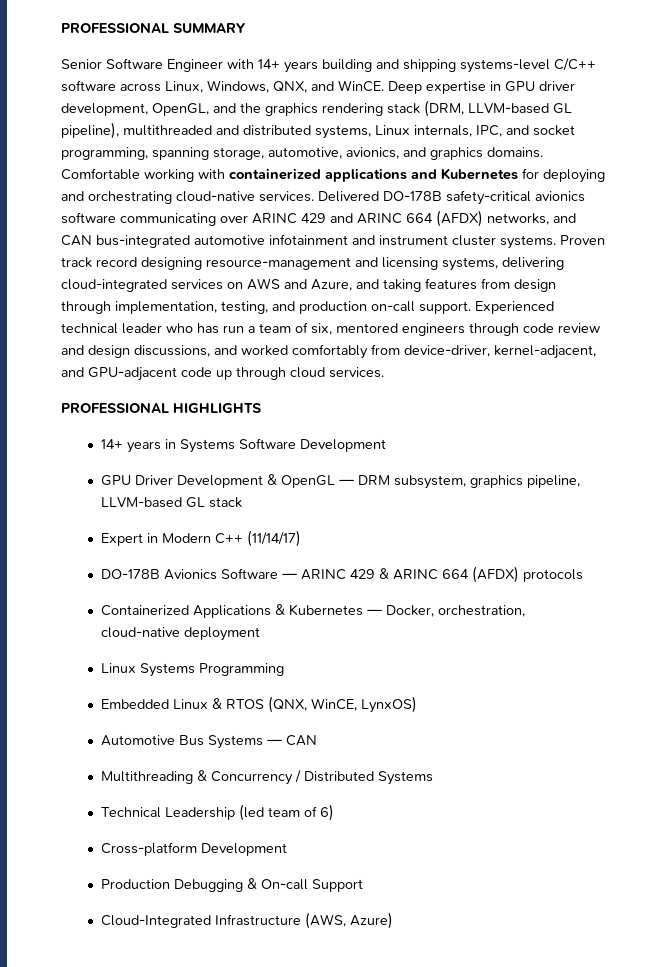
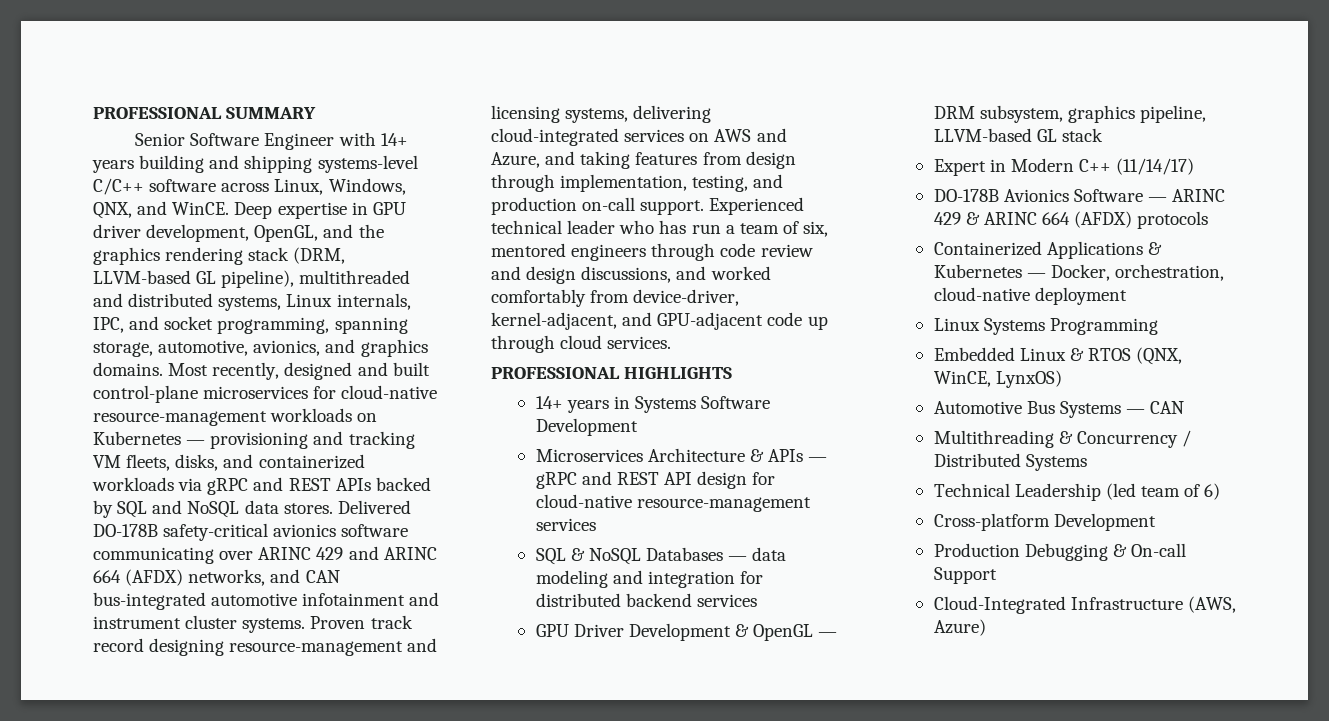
[61,168,605,183] [61,191,314,204] Comfortable working with containerized applications and Kubernetes for deploying and orchestrating cloud-native services. -> [168,362,430,380] [93,385,438,403] [93,408,378,426] [93,431,415,449] [93,454,365,471] [92,477,431,495] [93,500,333,518] Most recently, designed and built control-plane microservices for cloud-native resource-management workloads on Kubernetes — provisioning and tracking VM fleets, disks, and containerized workloads via gRPC and REST APIs backed by SQL and NoSQL data stores.
(387, 445) none -> [535,448,828,462] [535,471,776,489] [535,494,811,512] [535,518,596,531] [535,547,787,565] [535,570,763,588] [535,593,757,607] // Microservices Architecture & APIs — gRPC and REST API design for cloud-native resource-management services // SQL & NoSQL Databases — data modeling and integration for distributed backend services

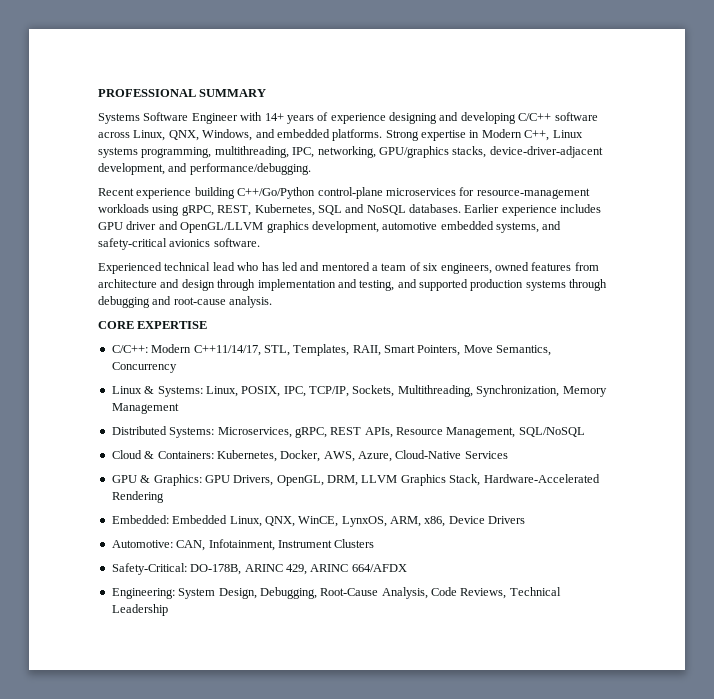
[135,133,186,146] Senior -> [98,113,140,124] Systems
[139,155,418,173] [93,178,406,195] [93,201,406,219] [93,224,384,242] [93,247,346,265] [93,270,411,288] [93,293,411,311] [93,316,408,334] [93,339,428,357] [93,362,430,380] building and shipping systems-level C/C++ software across Linux, Windows, QNX, and WinCE. Deep expertise in GPU driver development, OpenGL, and the graphics rendering stack (DRM, LLVM-based GL pipeline), multithreaded and distributed systems, Linux internals, IPC, and socket programming, spanning storage, automotive, avionics, and graphics domains. Most recently, designed and built -> [317,112,598,124] [98,129,583,141] [98,146,603,158] [98,163,311,175] [98,187,316,199] of experience designing and developing C/C++ software across Linux, QNX, Windows, and embedded platforms. Strong expertise in Modern C++, Linux systems programming, multithreading, IPC, networking, GPU/graphics stacks, device-driver-adjacent development, and performance/debugging. // Recent experience building C++/Go/Python
[341,385,438,399] cloud-native -> (475, 191) none
[357,413,378,422] [93,431,415,449] [93,454,365,471] [92,477,431,495] [93,500,411,518] [93,523,409,541] [93,546,437,564] [93,569,340,586] [93,592,440,610] [93,615,413,633] [93,638,438,656] [491,105,712,123] [491,128,787,146] [491,151,796,169] [491,174,784,192] [491,197,705,215] on Kubernetes — provisioning and tracking VM fleets, disks, and containerized workloads via gRPC and REST APIs backed by SQL and NoSQL data stores. Delivered DO-178B safety-critical avionics software communicating over ARINC 429 and ARINC 664 (AFDX) networks, and CAN bus-integrated automotive infotainment and instrument cluster systems. Proven track record designing resource-management and licensing systems, delivering cloud-integrated services on AWS and Azure, and taking features from design through implementation, testing, and production on-call support. -> [152,204,602,216] [98,221,562,233] [98,238,260,250] using gRPC, REST, Kubernetes, SQL and NoSQL databases. Earlier experience includes GPU driver and OpenGL/LLVM graphics development, automotive embedded systems, and safety-critical avionics software. //
[567,220,616,234] leader -> [212,262,235,271] lead
[691,221,829,237] [491,243,813,261] [491,266,771,284] [491,289,740,307] [491,312,828,330] [491,335,672,353] [491,367,733,379] [535,396,771,413] [535,418,638,436] [535,448,828,462] [535,471,776,489] [535,494,811,512] [535,518,596,531] [535,547,787,565] [535,570,763,588] [535,593,757,607] [535,623,838,641] [933,105,1206,123] [933,128,1103,142] [933,158,1195,176] [933,189,1226,202] [933,211,1209,229] [933,241,1162,259] [933,264,1224,281] [933,287,1127,305] [933,318,1158,335] [933,347,1183,365] [933,370,1062,388] [933,401,1185,418] [933,430,1191,448] [933,453,1087,471] [933,483,1221,501] [933,513,1156,531] [933,543,1186,561] [933,567,997,584] [933,596,1236,614] [933,619,986,636] run a team of six, mentored engineers through code review and design discussions, and worked comfortably from device-driver, kernel-adjacent, and GPU-adjacent code up through cloud services. // PROFESSIONAL HIGHLIGHTS // 14+ years in Systems Software Development // Microservices Architecture & APIs — gRPC and REST API design for cloud-native resource-management services // SQL & NoSQL Databases — data modeling and integration for distributed backend services // GPU Driver Development & OpenGL — DRM subsystem, graphics pipeline, LLVM-based GL stack // Expert in Modern C++ (11/14/17) // DO-178B Avionics Software — ARINC 429 & ARINC 664 (AFDX) protocols // Containerized Applications & Kubernetes — Docker, orchestration, cloud-native deployment // Linux Systems Programming // Embedded Linux & RTOS (QNX, WinCE, LynxOS) // Automotive Bus Systems — CAN // Multithreading & Concurrency / Distributed Systems // Technical Leadership (led team of 6) // Cross-platform Development // Production Debugging & On-call Support // Cloud-Integrated Infrastructure (AWS, Azure) -> [281,262,599,274] [98,279,608,291] [98,296,273,308] [98,321,208,329] [111,344,552,356] [111,362,177,373] [111,385,607,397] [111,403,179,414] [111,426,585,438] [111,450,508,462] [111,474,600,486] [111,491,164,503] [111,515,526,527] [111,539,375,551] [111,563,407,575] [111,587,561,599] [111,604,168,616] led and mentored a team of six engineers, owned features from architecture and design through implementation and testing, and supported production systems through debugging and root-cause analysis. // CORE EXPERTISE // C/C++: Modern C++11/14/17, STL, Templates, RAII, Smart Pointers, Move Semantics, Concurrency // Linux & Systems: Linux, POSIX, IPC, TCP/IP, Sockets, Multithreading, Synchronization, Memory Management // Distributed Systems: Microservices, gRPC, REST APIs, Resource Management, SQL/NoSQL // Cloud & Containers: Kubernetes, Docker, AWS, Azure, Cloud-Native Services // GPU & Graphics: GPU Drivers, OpenGL, DRM, LLVM Graphics Stack, Hardware-Accelerated Rendering // Embedded: Embedded Linux, QNX, WinCE, LynxOS, ARM, x86, Device Drivers // Automotive: CAN, Infotainment, Instrument Clusters // Safety-Critical: DO-178B, ARINC 429, ARINC 664/AFDX // Engineering: System Design, Debugging, Root-Cause Analysis, Code Reviews, Technical Leadership

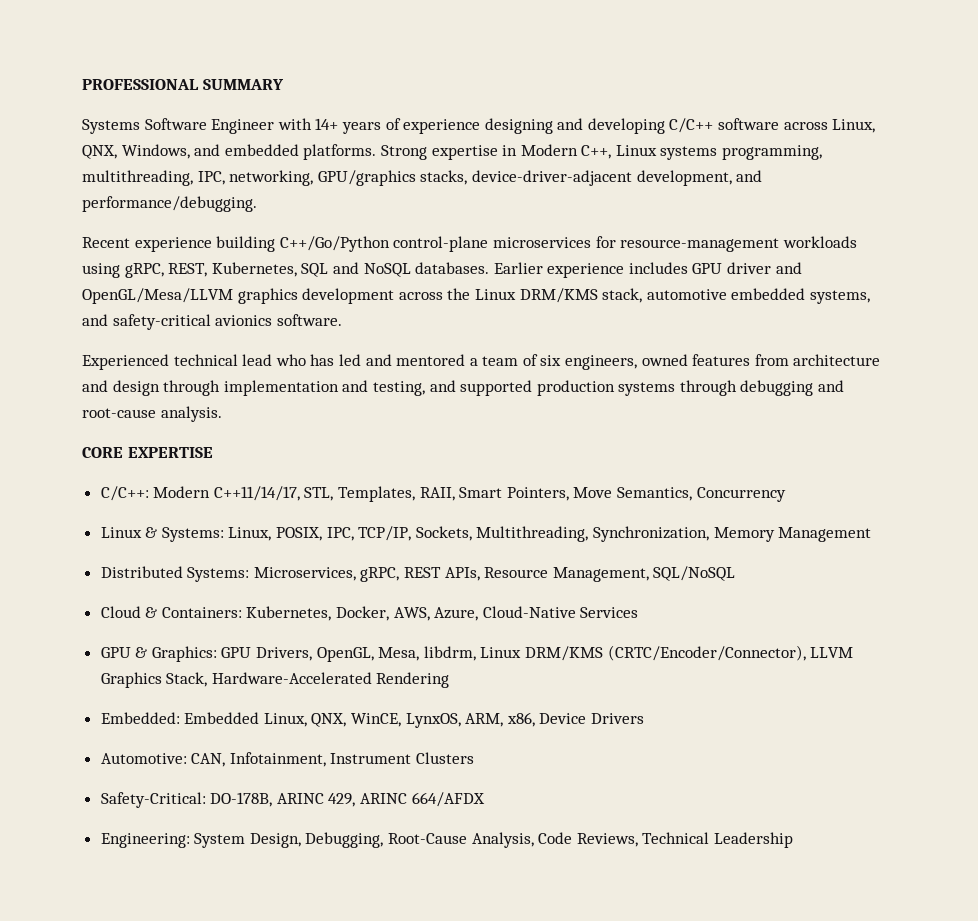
[180,221,379,233] OpenGL/LLVM graphics development, -> [82,288,643,304] OpenGL/Mesa/LLVM graphics development across the Linux DRM/KMS stack,
[327,475,358,486] DRM, -> [378,645,806,661] Mesa, libdrm, Linux DRM/KMS (CRTC/Encoder/Connector),

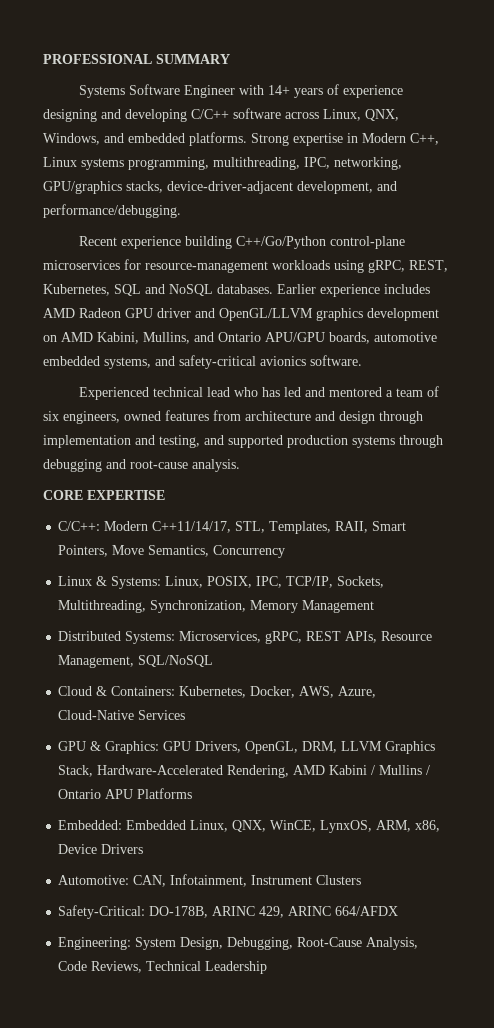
(688, 268) none -> [43,308,121,318] AMD Radeon
[82,288,233,304] OpenGL/Mesa/LLVM -> [219,308,313,321] OpenGL/LLVM
[398,288,643,303] across the Linux DRM/KMS stack, -> [43,332,370,344] on AMD Kabini, Mullins, and Ontario APU/GPU boards,
[378,645,854,661] [100,672,450,688] Mesa, libdrm, Linux DRM/KMS (CRTC/Encoder/Connector), LLVM Graphics Stack, Hardware-Accelerated Rendering -> [302,741,436,754] [58,765,431,778] [58,788,193,799] DRM, LLVM Graphics Stack, Hardware-Accelerated Rendering, AMD Kabini / Mullins / Ontario APU Platforms

